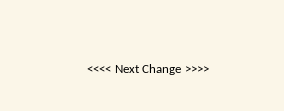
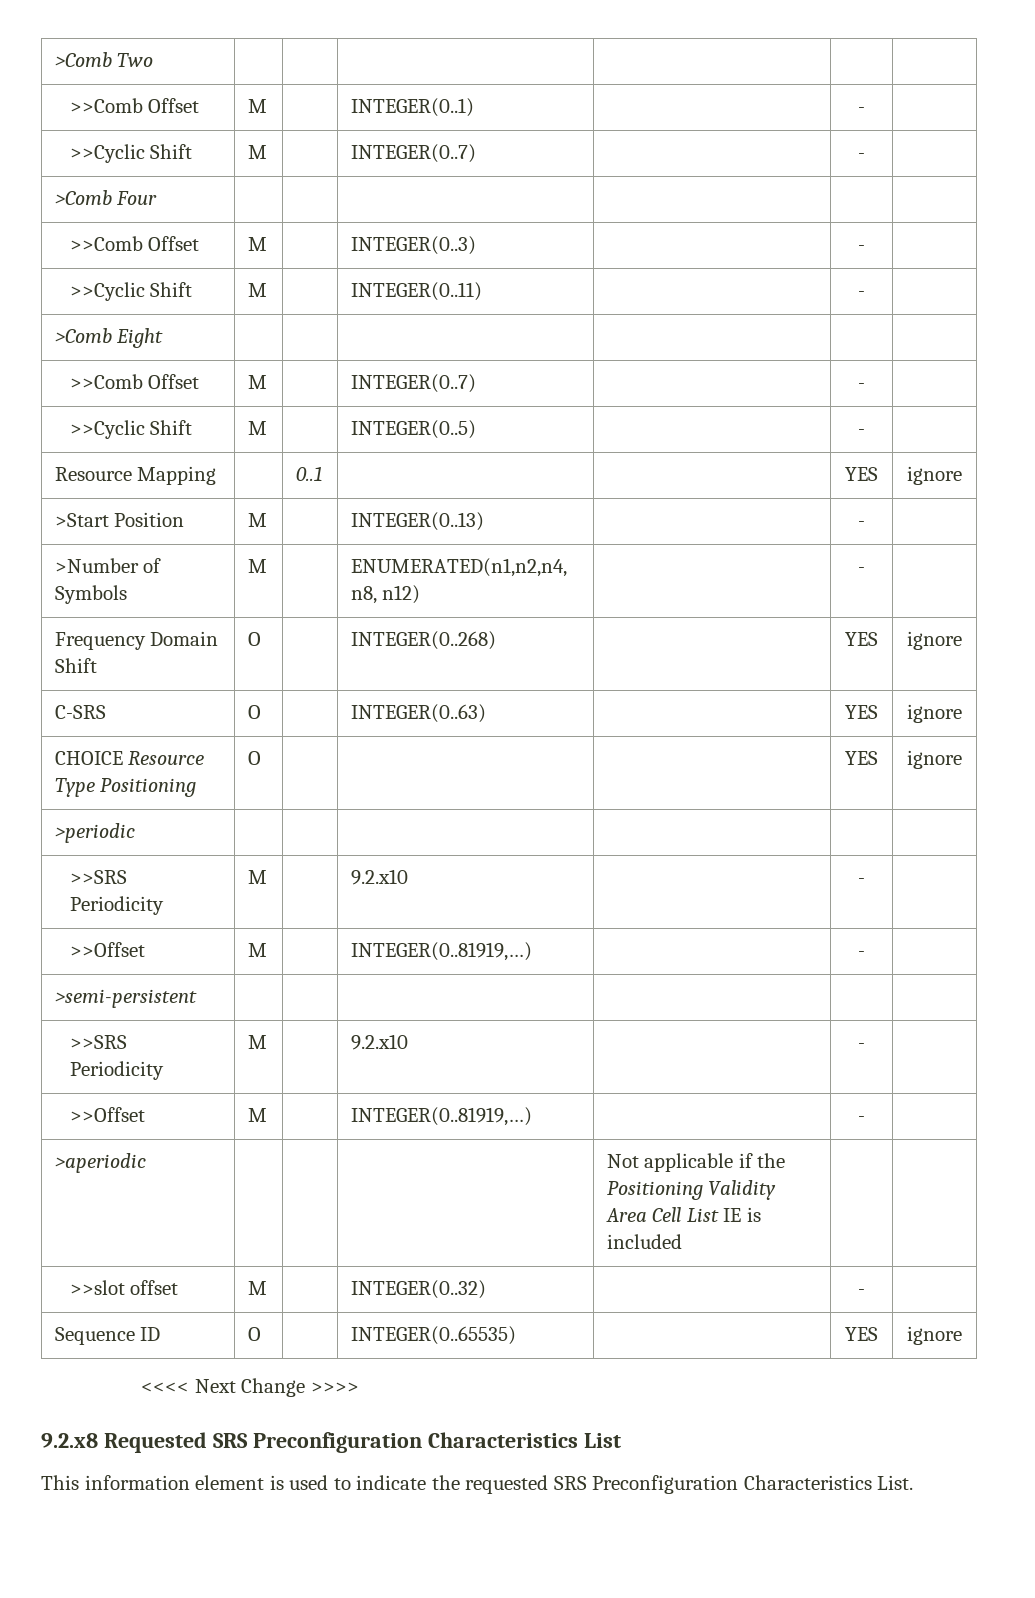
[87,64,209,75] <<<< Next Change >>>> -> [54,52,154,67] [69,98,200,113] [247,99,267,113] [350,98,474,117] [858,107,865,113] [69,144,193,163] [247,145,267,159] [350,144,476,163] [858,153,865,159] [54,190,158,205] [69,236,200,251] [247,237,267,251] [350,236,476,255] [858,245,865,251] [69,282,193,301] [247,283,267,297] [350,282,482,301] [858,291,865,297] [54,328,164,348] [69,374,200,389] [247,375,267,389] [350,374,476,393] [858,383,865,389] [69,420,193,439] [247,421,267,435] [350,420,476,439] [858,429,865,435] [54,466,217,485] [295,466,322,481] [845,467,878,481] [907,466,962,485] [54,512,185,527] [247,513,267,527] [350,512,484,531] [858,521,865,527] [54,558,162,573] [54,585,127,604] [247,559,267,573] [350,558,567,577] [350,585,421,604] [858,567,865,573] [54,631,219,650] [54,658,97,673] [247,632,261,646] [350,631,496,650] [845,632,878,646] [907,631,962,650] [54,705,106,719] [247,705,261,719] [350,704,486,723] [845,705,878,719] [907,704,962,723] [54,751,205,765] [54,778,197,797] [247,751,261,765] [845,751,878,765] [907,750,962,769] [54,823,135,843] [69,870,127,884] [69,896,164,915] [247,870,267,884] [350,869,408,885] [858,878,865,884] [69,942,145,957] [247,943,267,957] [350,942,532,961] [858,951,865,957] [54,989,197,1008] [69,1035,127,1049] [69,1061,164,1080] [247,1035,267,1049] [350,1034,408,1050] [858,1043,865,1049] [69,1107,145,1122] [247,1108,267,1122] [350,1107,532,1126] [858,1116,865,1122] [54,1153,146,1173] [606,1153,786,1172] [606,1180,777,1200] [605,1207,761,1222] [606,1234,682,1249] [69,1280,179,1295] [247,1281,267,1295] [350,1280,486,1299] [858,1289,865,1295] [54,1327,161,1345] [247,1327,261,1341] [350,1326,516,1345] [845,1327,878,1341] [907,1326,962,1345] [141,1378,359,1397] [41,1432,621,1453] [41,1475,914,1494] >Comb Two | | | | | | // >>Comb Offset | M | | INTEGER(0..1) | | - | // >>Cyclic Shift | M | | INTEGER(0..7) | | - | // >Comb Four | | | | | | // >>Comb Offset | M | | INTEGER(0..3) | | - | // >>Cyclic Shift | M | | INTEGER(0..11) | | - | // >Comb Eight | | | | | | // >>Comb Offset | M | | INTEGER(0..7) | | - | // >>Cyclic Shift | M | | INTEGER(0..5) | | - | // Resource Mapping | | 0..1 | | | YES | ignore // >Start Position | M | | INTEGER(0..13) | | - | // >Number of Symbols | M | | ENUMERATED(n1,n2,n4, n8, n12) | | - | // Frequency Domain Shift | O | | INTEGER(0..268) | | YES | ignore // C-SRS | O | | INTEGER(0..63) | | YES | ignore // CHOICE Resource Type Positioning | O | | | | YES | ignore // >periodic | | | | | | // >>SRS Periodicity | M | | 9.2.x10 | | - | // >>Offset | M | | INTEGER(0..81919,…) | | - | // >semi-persistent | | | | | | // >>SRS Periodicity | M | | 9.2.x10 | | - | // >>Offset | M | | INTEGER(0..81919,…) | | - | // >aperiodic | | | | Not applicable if the Positioning Validity Area Cell List IE is included | | // >>slot offset | M | | INTEGER(0..32) | | - | // Sequence ID | O | | INTEGER(0..65535) | | YES | ignore // <<<< Next Change >>>> // 9.2.x8 Requested SRS Preconfiguration Characteristics List // This information element is used to indicate the requested SRS Preconfiguration Characteristics List.

